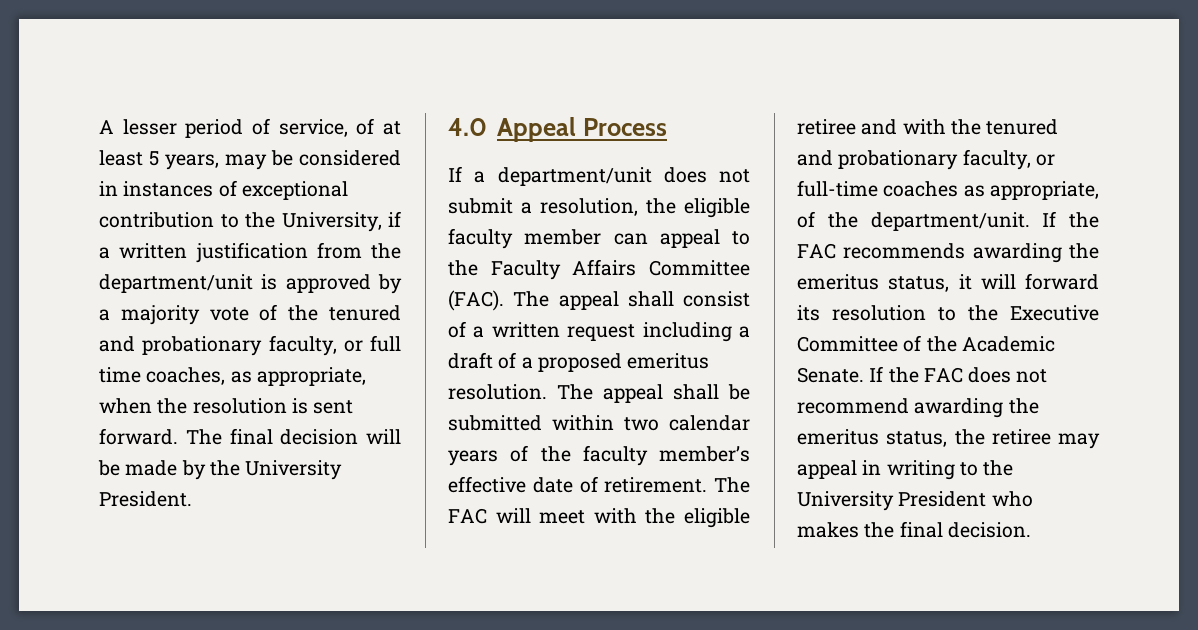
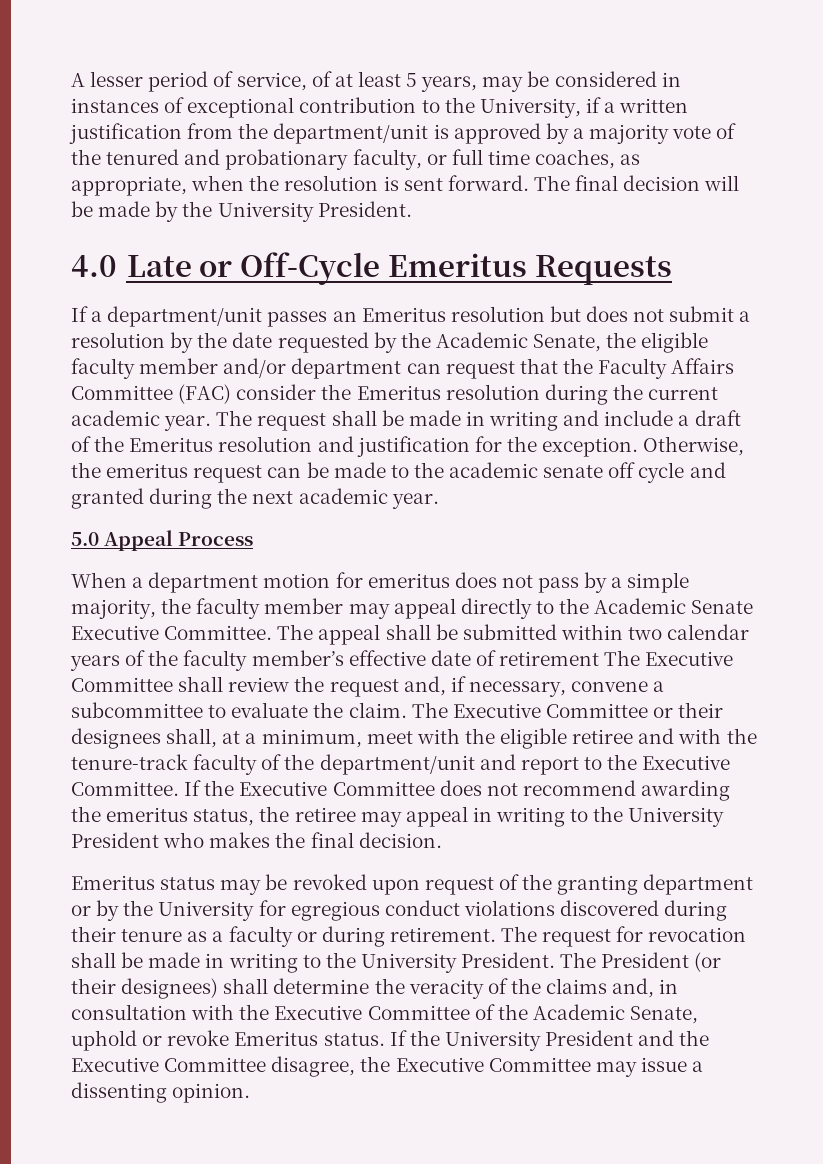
[496,117,667,142] [448,166,750,186] [448,198,750,218] [448,228,750,249] [448,259,750,280] [448,290,750,311] [448,321,750,342] [448,352,710,372] [448,384,547,400] Appeal Process // If a department/unit does not submit a resolution, the eligible faculty member can appeal to the Faculty Affairs Committee (FAC). The appeal shall consist of a written request including a draft of a proposed emeritus resolution. -> [126,252,673,285] [71,306,751,327] [71,332,709,353] [71,358,735,379] [71,384,719,405] [71,410,741,431] [71,436,745,457] [71,462,726,483] [71,488,439,509] [71,530,254,551] [71,572,690,593] [71,598,754,619] [71,625,273,640] Late or Off-Cycle Emeritus Requests // If a department/unit passes an Emeritus resolution but does not submit a resolution by the date requested by the Academic Senate, the eligible faculty member and/or department can request that the Faculty Affairs Committee (FAC) consider the Emeritus resolution during the current academic year. The request shall be made in writing and include a draft of the Emeritus resolution and justification for the exception. Otherwise, the emeritus request can be made to the academic senate off cycle and granted during the next academic year. // 5.0 Appeal Process // When a department motion for emeritus does not pass by a simple majority, the faculty member may appeal directly to the Academic Senate Executive Committee.
[604,477,750,493] [448,508,531,524] retirement. The FAC will -> [499,650,734,666] [71,676,665,697] [71,702,724,718] [71,728,362,749] retirement The Executive Committee shall review the request and, if necessary, convene a subcommittee to evaluate the claim. The Executive Committee or their designees shall, at a minimum,
[986,119,1059,135] [797,149,1055,170] [797,180,1099,200] [797,211,1099,231] [797,243,1099,263] [797,273,1099,292] [797,305,1099,321] [797,335,1055,352] [797,366,963,383] tenured and probationary faculty, or full-time coaches as appropriate, of the department/unit. If the FAC recommends awarding the emeritus status, it will forward its resolution to the Executive Committee of the Academic Senate. If the FAC -> [71,754,731,775] [71,780,435,796] tenure-track faculty of the department/unit and report to the Executive Committee. If the Executive Committee
(1031, 530) none -> [71,874,754,895] [71,900,728,921] [71,926,747,947] [71,952,722,973] [71,978,679,999] [71,1004,699,1024] [71,1030,710,1051] [71,1056,704,1077] [71,1082,251,1103] // Emeritus status may be revoked upon request of the granting department or by the University for egregious conduct violations discovered during their tenure as a faculty or during retirement. The request for revocation shall be made in writing to the University President. The President (or their designees) shall determine the veracity of the claims and, in consultation with the Executive Committee of the Academic Senate, uphold or revoke Emeritus status. If the University President and the Executive Committee disagree, the Executive Committee may issue a dissenting opinion.

